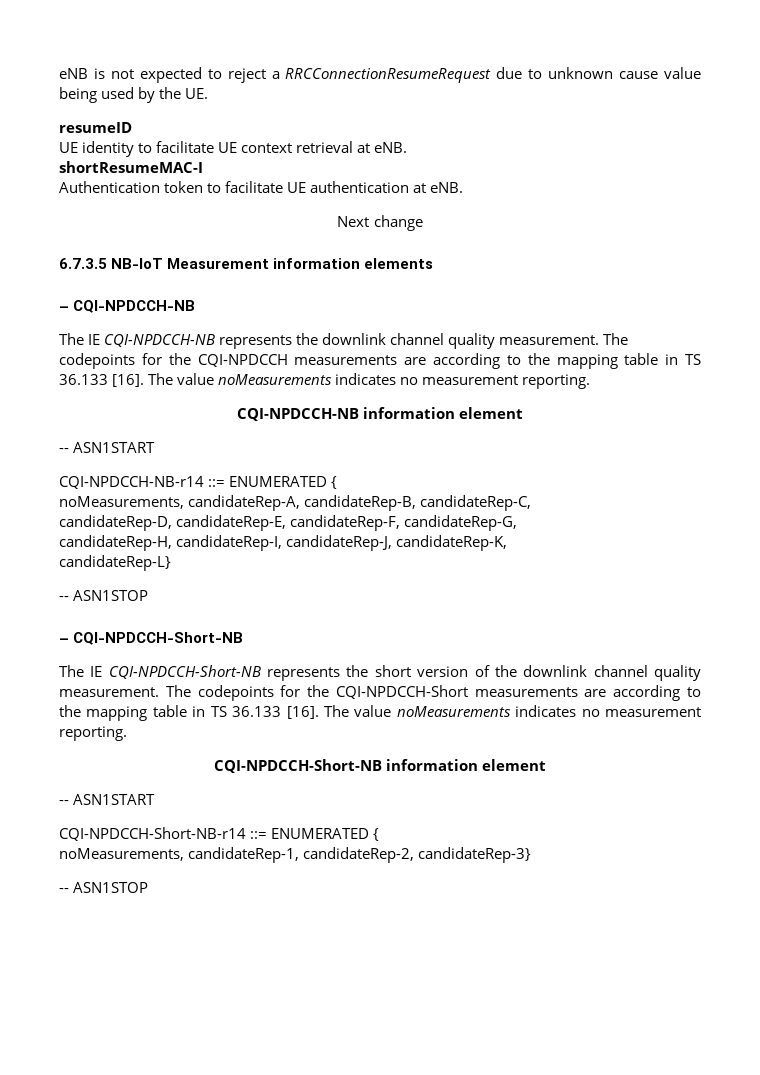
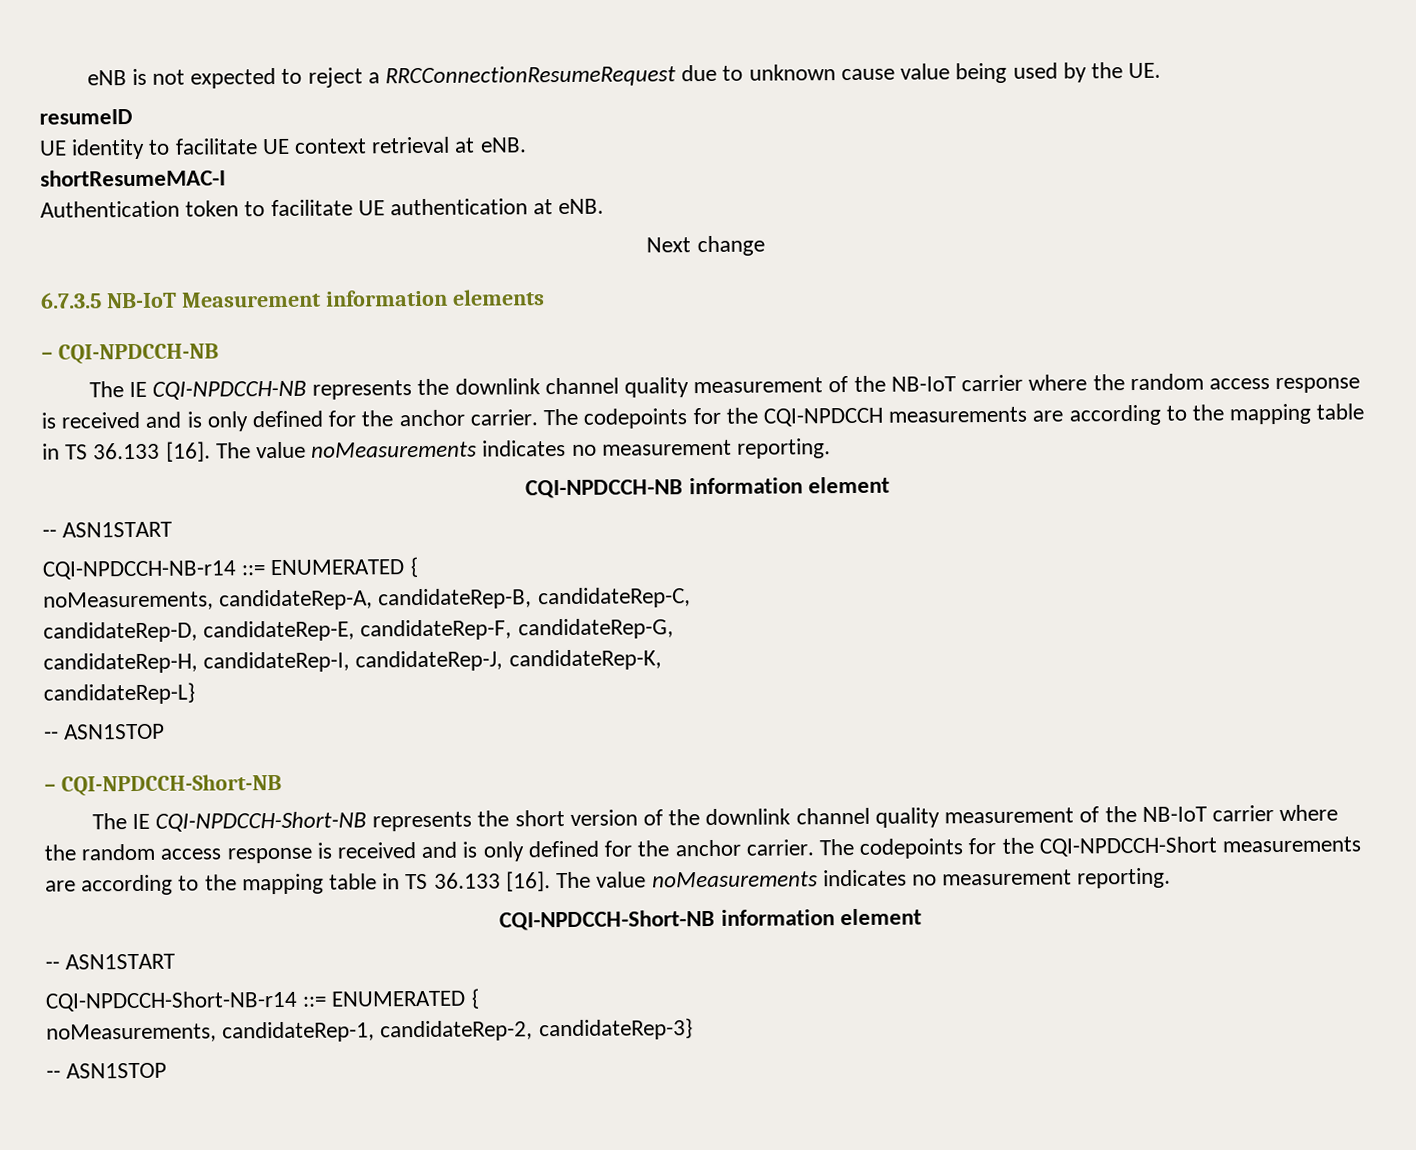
[499,335,600,345] measurement. -> [693,373,1361,394] [41,409,538,432] measurement of the NB-IoT carrier where the random access response is received and is only defined for the anchor carrier.
[59,687,159,697] measurement. -> [944,804,1339,824] [44,839,814,864] measurement of the NB-IoT carrier where the random access response is received and is only defined for the anchor carrier.

